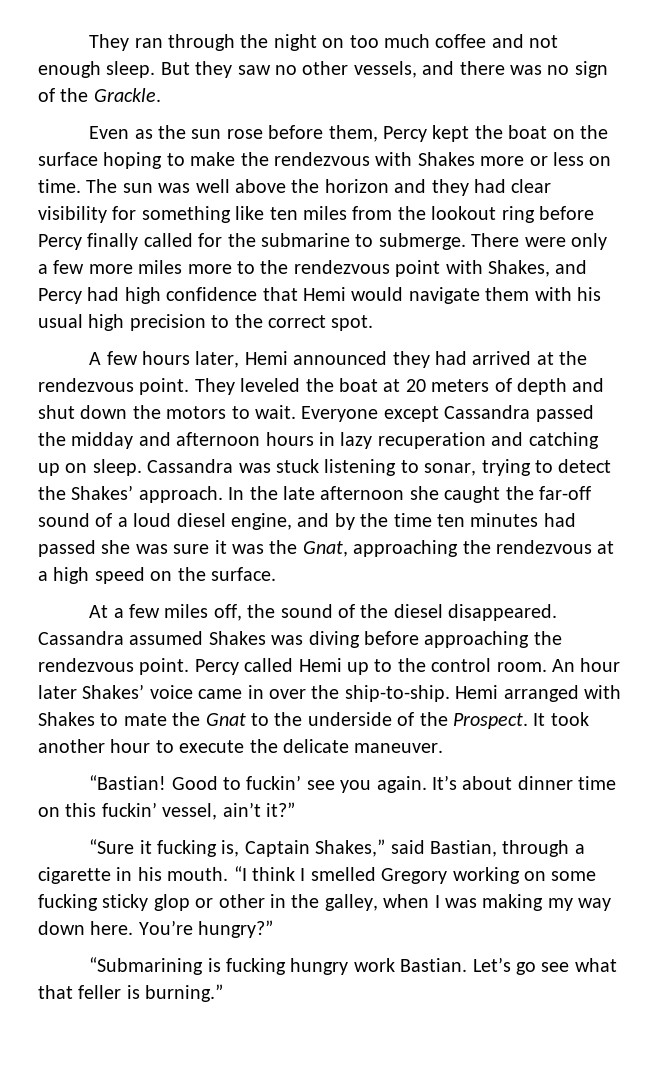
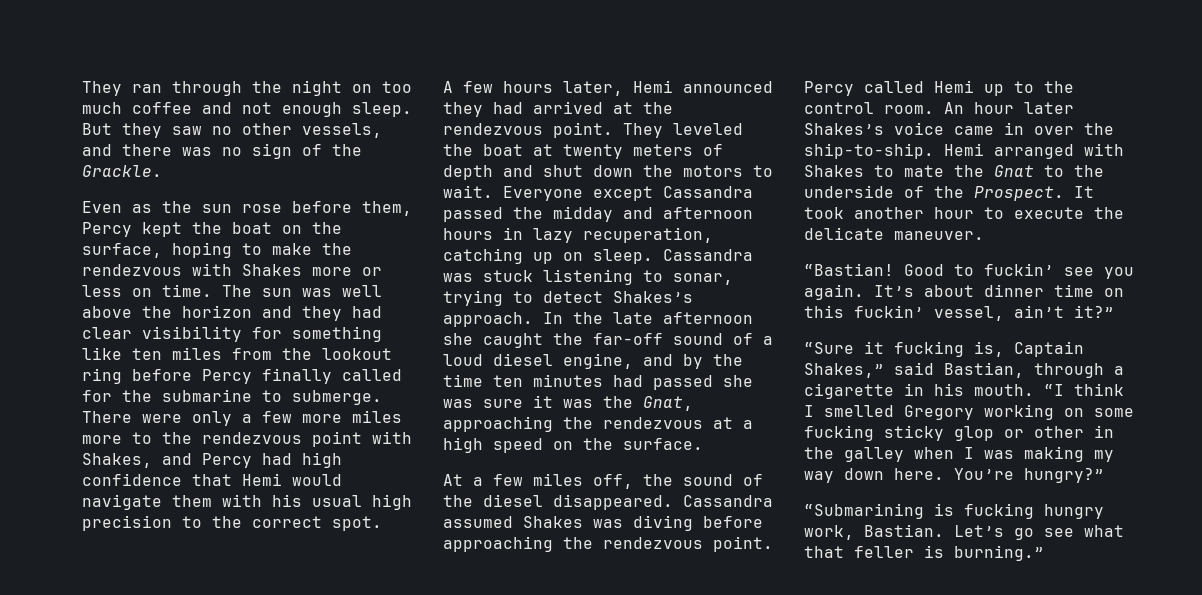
[38,152,98,166] surface -> [82,243,162,258] surface,
[405,379,426,392] 20 -> [563,144,623,159] twenty
[377,432,524,449] recuperation and -> [583,227,713,243] recuperation,
[38,485,134,500] the Shakes’ -> [613,291,693,303] Shakes’s
[82,684,145,699] Shakes’ -> [804,123,884,135] Shakes’s
[324,894,378,911] galley, -> [844,447,904,462] galley
[353,958,395,972] work -> [804,525,854,540] work,

